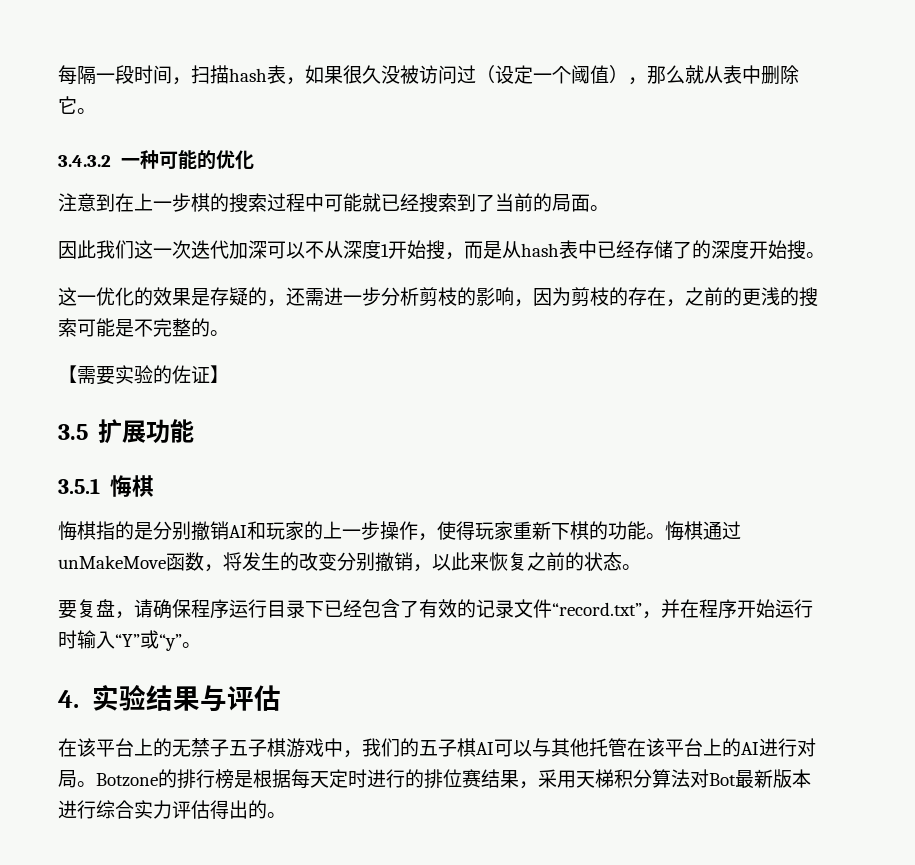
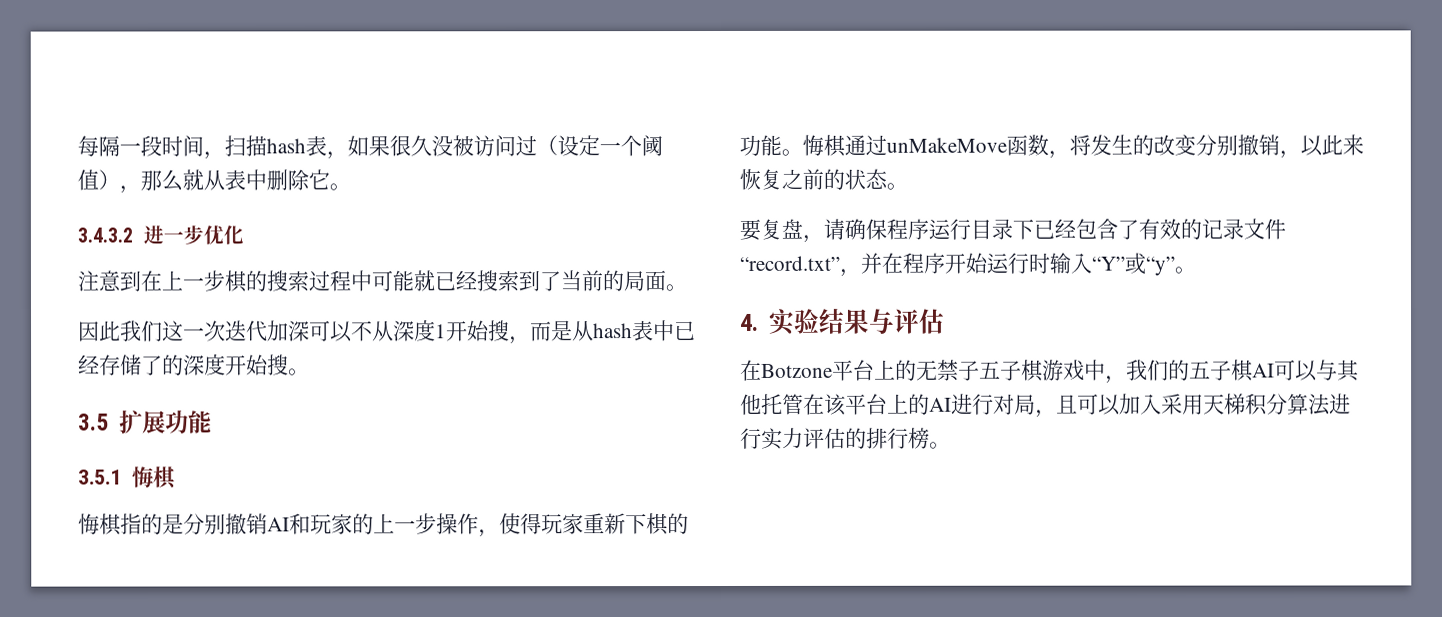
[120,150,216,170] 一种可能的 -> [142,225,204,245] 进一步
[58,287,818,307] [58,318,229,337] [58,365,229,385] // 这一优化的效果是存疑的，还需进一步分析剪枝的影响，因为剪枝的存在，之前的更浅的搜索可能是不完整的。 // 【需要实验的佐证】 -> (310, 372) none
[77,738,96,757] 该 -> [761,363,833,378] Botzone
[77,769,811,789] [58,800,267,819] 。Botzone的排行榜是根据每天定时进行的排位赛结果，采用天梯积分算法对Bot最新版本进行综合实力评估得出的 -> [1035,393,1351,418] [740,427,930,450] ，且可以加入采用天梯积分算法进行实力评估的排行榜

